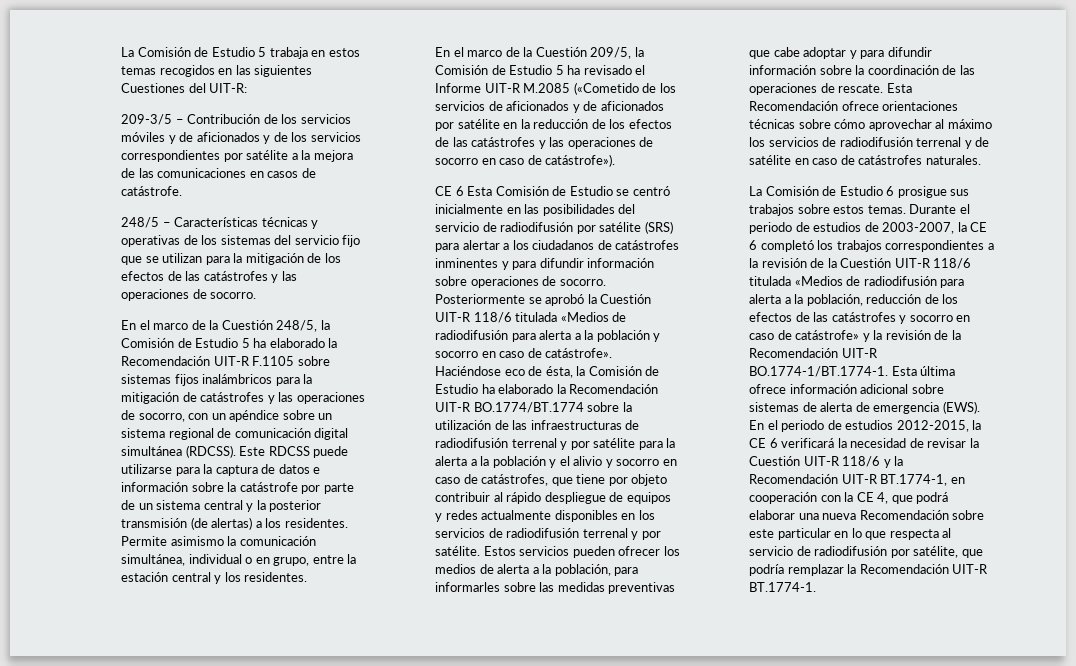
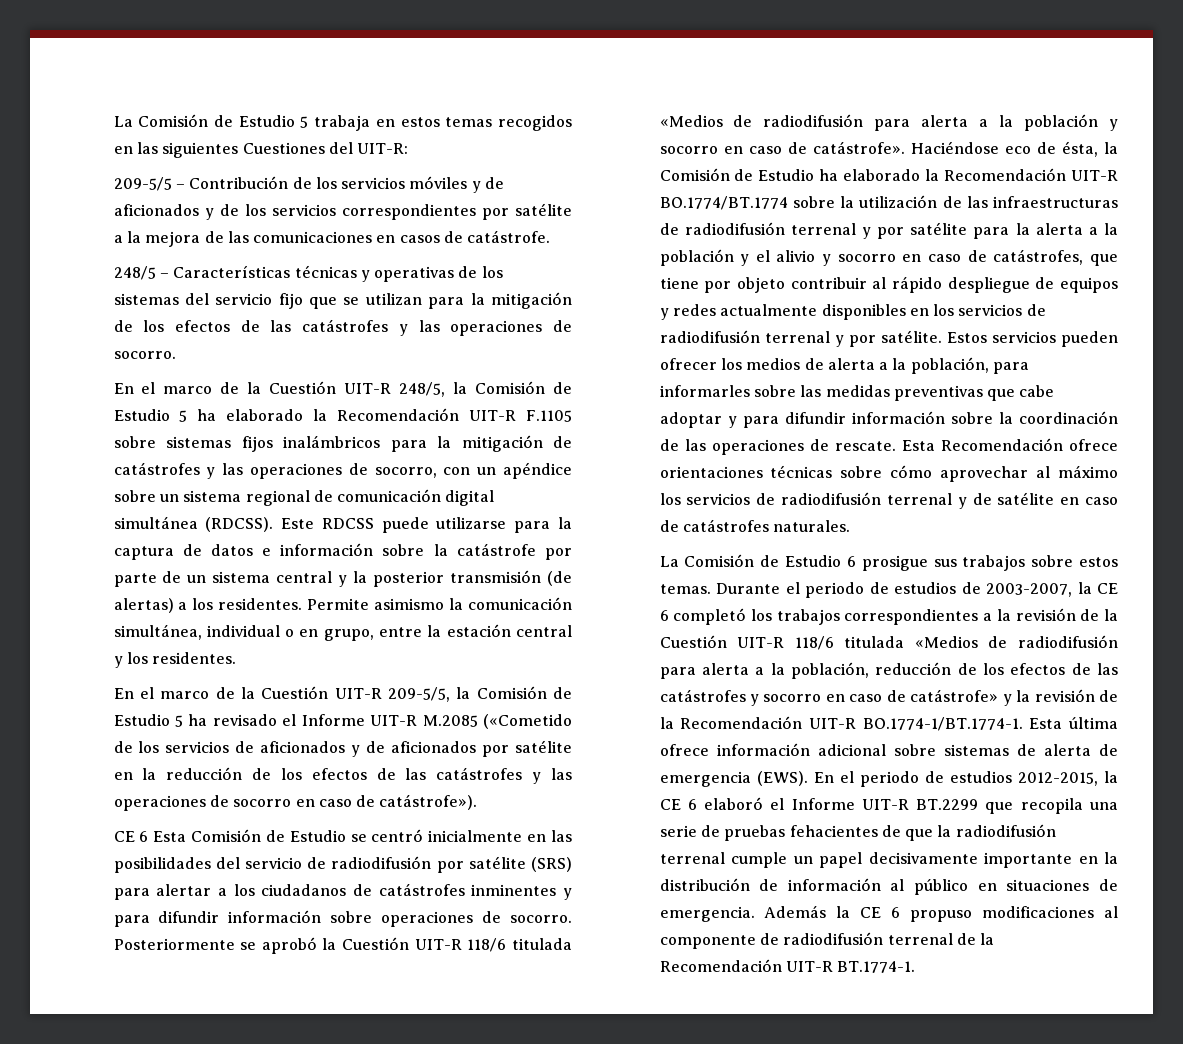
[121,114,173,125] 209-3/5 -> [113,177,172,191] 209-5/5
(273, 325) none -> [344,383,392,394] UIT-R
[590,47,632,59] 209/5, -> [334,687,450,702] UIT-R 209-5/5,
[781,438,979,448] [749,456,904,468] [749,474,965,486] [749,492,949,504] [749,510,985,520] [749,528,952,540] [749,546,983,558] [749,564,844,576] verificará la necesidad de revisar la Cuestión UIT-R 118/6 y la Recomendación UIT-R BT.1774-1, en cooperación con la CE 4, que podrá elaborar una nueva Recomendación sobre este particular en lo que respecta al servicio de radiodifusión por satélite, que podría remplazar -> [704,797,1118,814] [659,824,1056,841] [659,852,1118,868] [659,878,1118,895] [659,905,1118,922] [659,932,976,949] elaboró el Informe UIT-R BT.2299 que recopila una serie de pruebas fehacientes de que la radiodifusión terrenal cumple un papel decisivamente importante en la distribución de información al público en situaciones de emergencia. Además la CE 6 propuso modificaciones al componente de radiodifusión terrenal de

